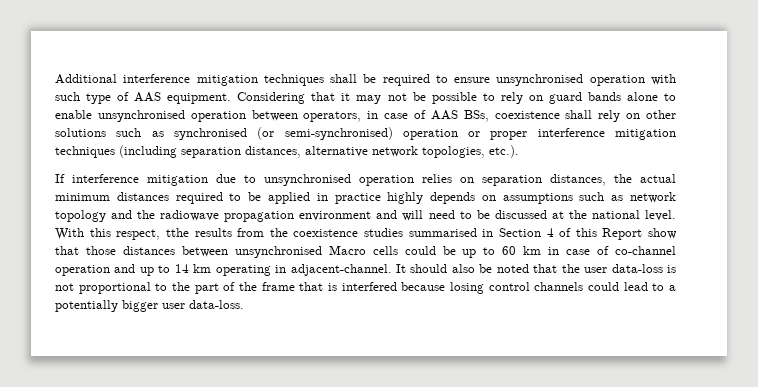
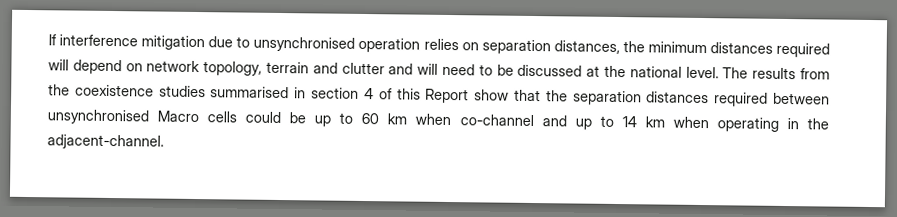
[55,74,676,86] [55,92,676,104] [55,110,676,122] [55,127,676,140] [55,145,519,158] Additional interference mitigation techniques shall be required to ensure unsynchronised operation with such type of AAS equipment. Considering that it may not be possible to rely on guard bands alone to enable unsynchronised operation between operators, in case of AAS BSs, coexistence shall rely on other solutions such as synchronised (or semi-synchronised) operation or proper interference mitigation techniques (including separation distances, alternative network topologies, etc.). // -> (48, 40) none
[640,174,676,183] actual -> (645, 47) none
[229,192,677,204] [55,210,372,222] to be applied in practice highly depends on assumptions such as network topology and the radiowave propagation environment -> [48,59,385,76] will depend on network topology, terrain and clutter
[55,228,189,240] With this respect, tthe -> [722,67,749,79] The
[498,228,541,237] Section -> [311,87,360,99] section
[85,246,175,255] those distances -> [545,90,769,107] the separation distances required
[548,246,676,255] [55,265,110,276] in case of co-channel operation -> [415,113,534,127] when co-channel
(212, 268) none -> [672,116,709,129] when
[290,264,677,276] [55,282,676,294] [55,300,244,312] adjacent-channel. It should also be noted that the user data-loss is not proportional to the part of the frame that is interfered because losing control channels could lead to a potentially bigger user data-loss. -> [807,118,829,130] [47,134,164,150] the adjacent-channel.

